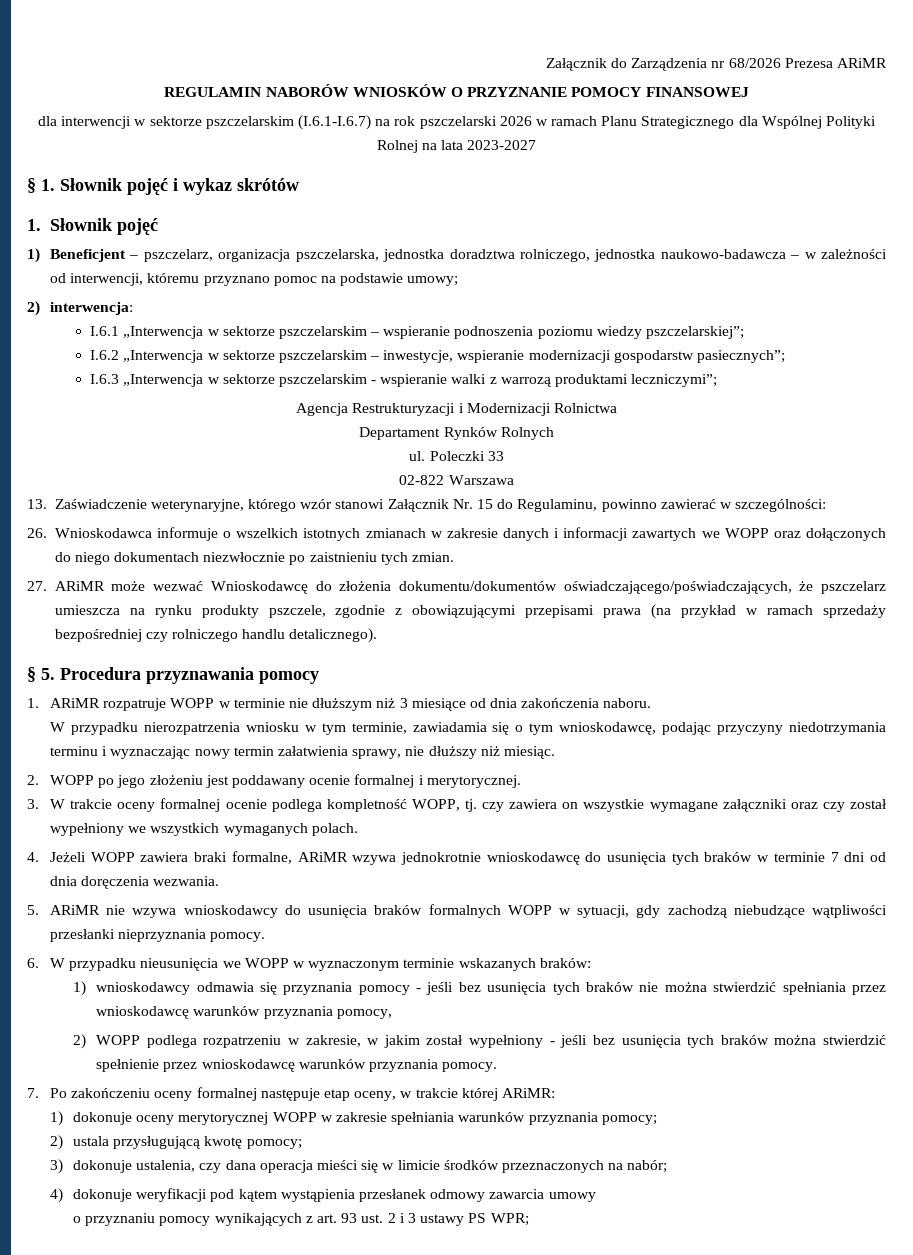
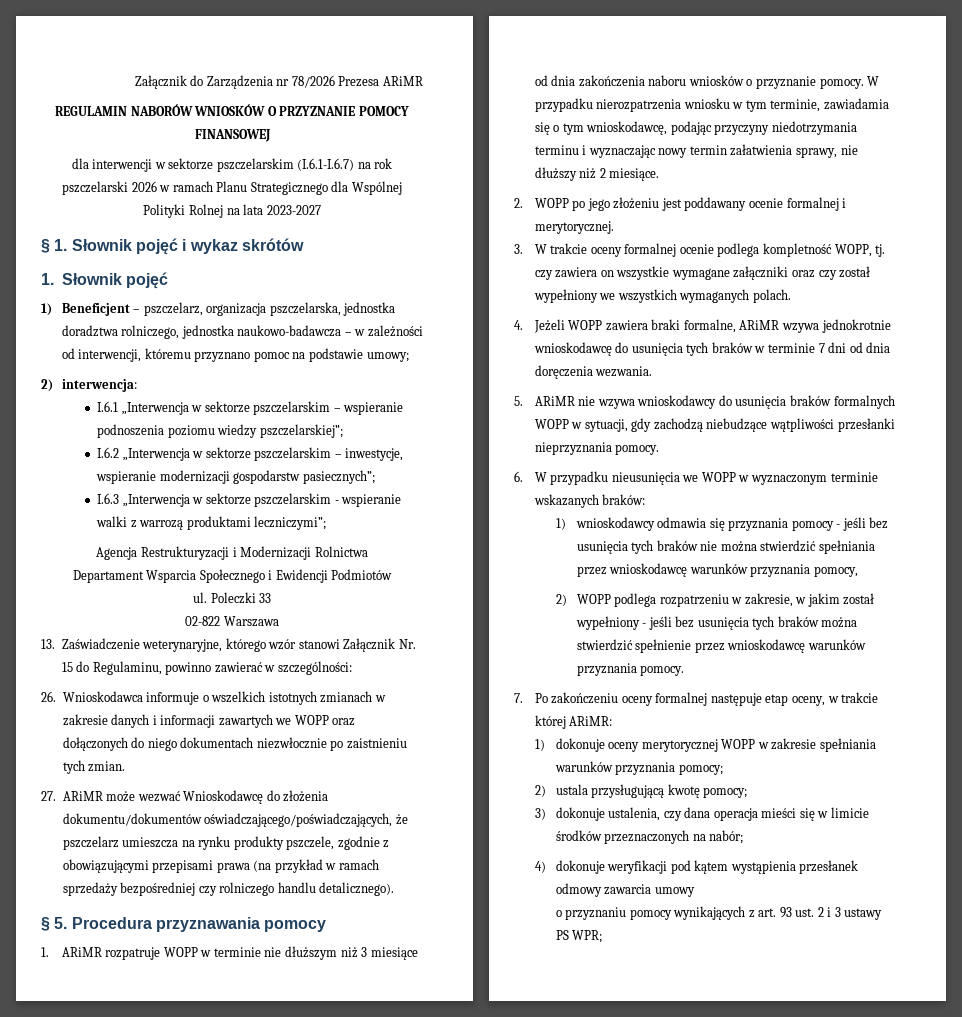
[728,58,781,68] 68/2026 -> [291,75,335,88] 78/2026
[443,427,554,440] Rynków Rolnych -> [146,569,393,583] Wsparcia Społecznego i Ewidencji Podmiotów
[603,698,652,708] naboru. // -> [648,75,864,89] naboru wniosków o przyznanie pomocy.
[503,746,555,759] miesiąc. -> [599,168,660,181] 2 miesiące.

